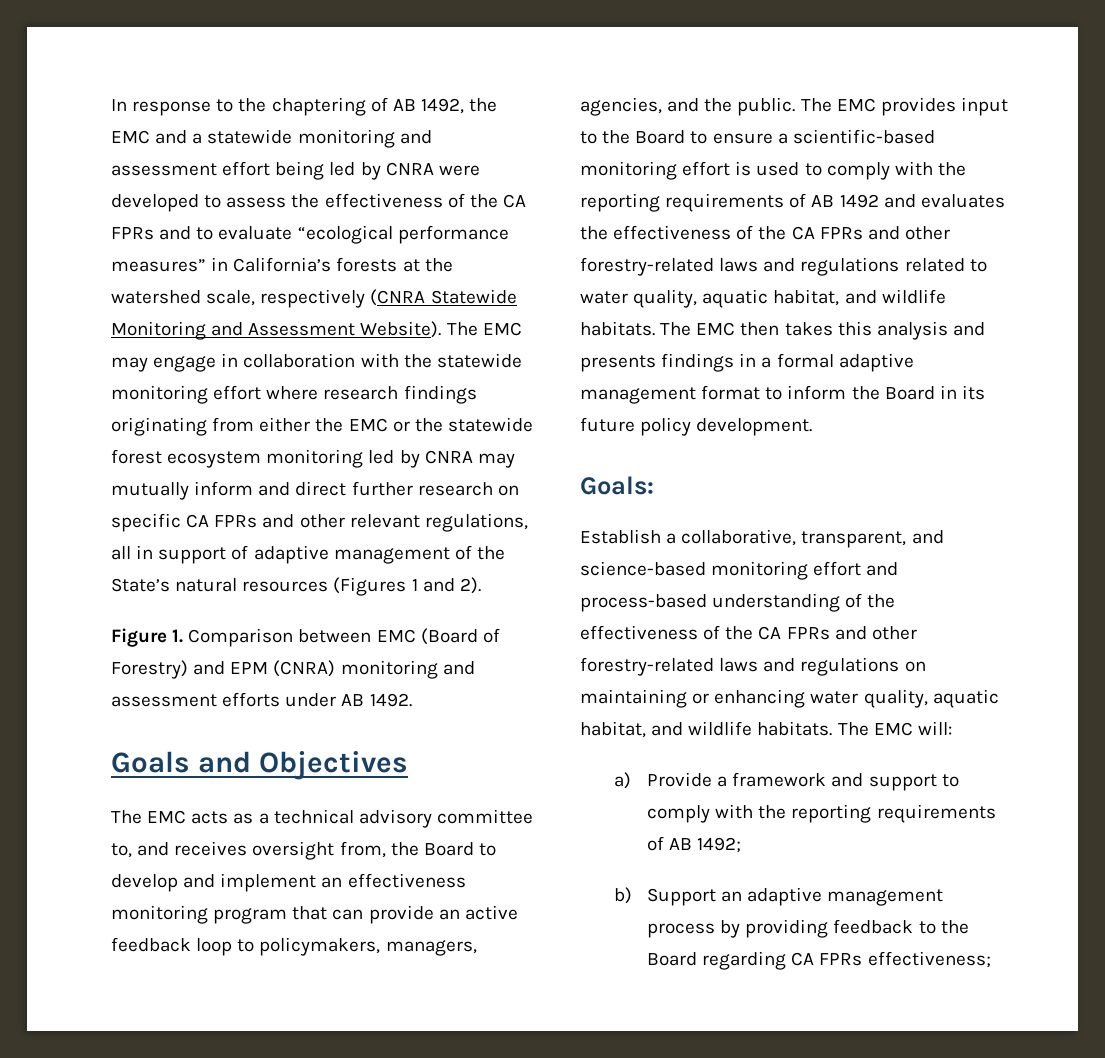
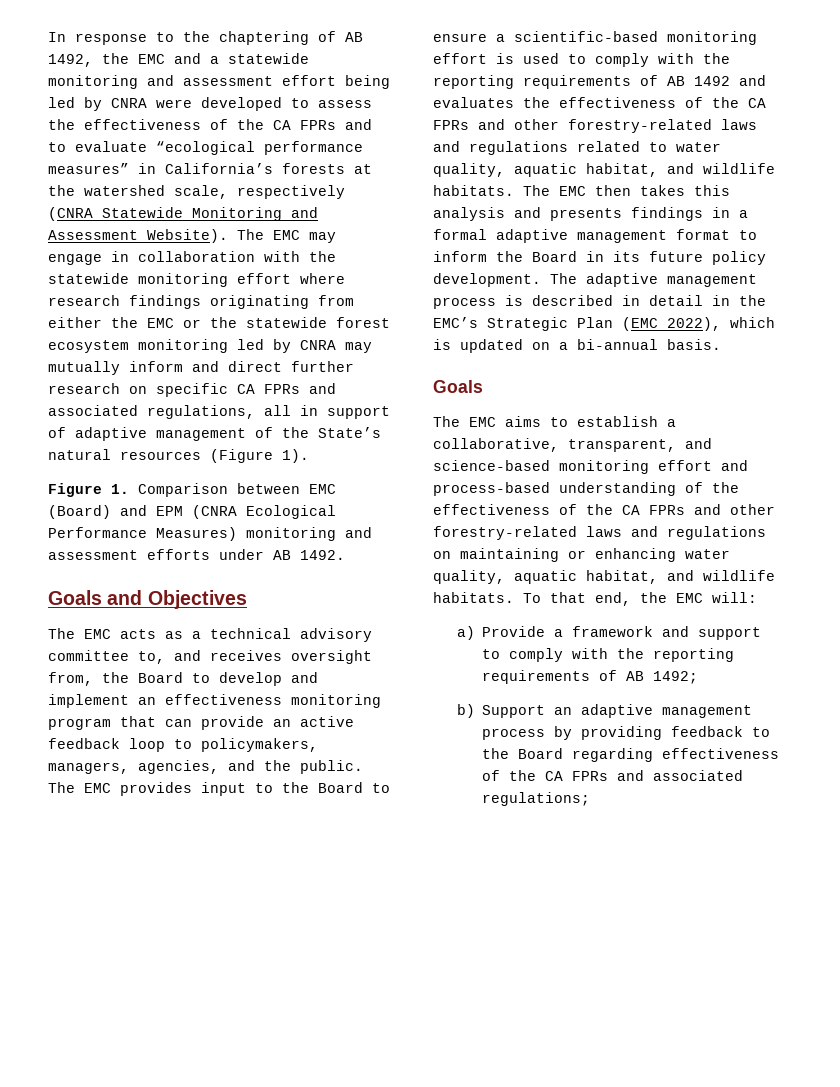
[299,514,420,528] other relevant -> [48,405,138,416] associated
[333,577,481,596] (Figures 1 and 2). -> [210,449,309,463] (Figure 1).
[420,628,500,645] [111,660,336,679] (Board of Forestry) and EPM (CNRA) -> [48,505,336,519] [48,527,237,541] (Board) and EPM (CNRA Ecological Performance Measures)
[580,476,654,495] [580,529,661,544] // Goals: // Establish -> [550,273,757,287] [433,295,766,309] [433,317,775,331] [433,339,721,353] [433,380,483,393] [433,416,658,427] The adaptive management process is described in detail in the EMC’s Strategic Plan (EMC 2022), which is updated on a bi-annual basis. // Goals // The EMC aims to establish
[837,722,869,736] The -> [523,592,667,606] To that end, the
[791,951,991,968] CA FPRs effectiveness; -> [662,748,780,759] [482,770,744,781] [482,792,591,806] effectiveness of the CA FPRs and associated regulations;

